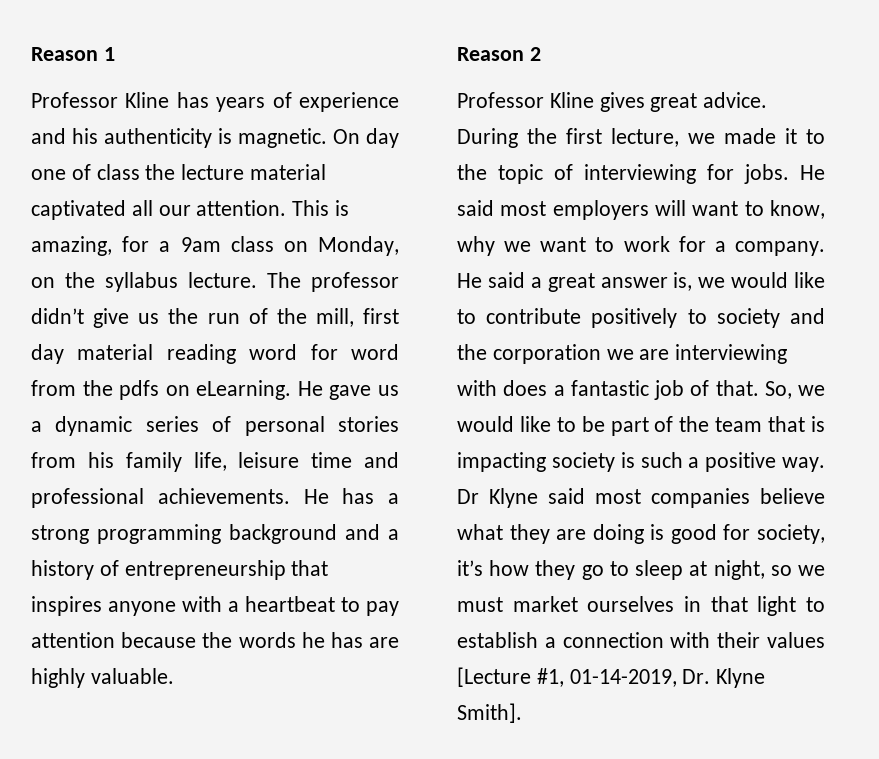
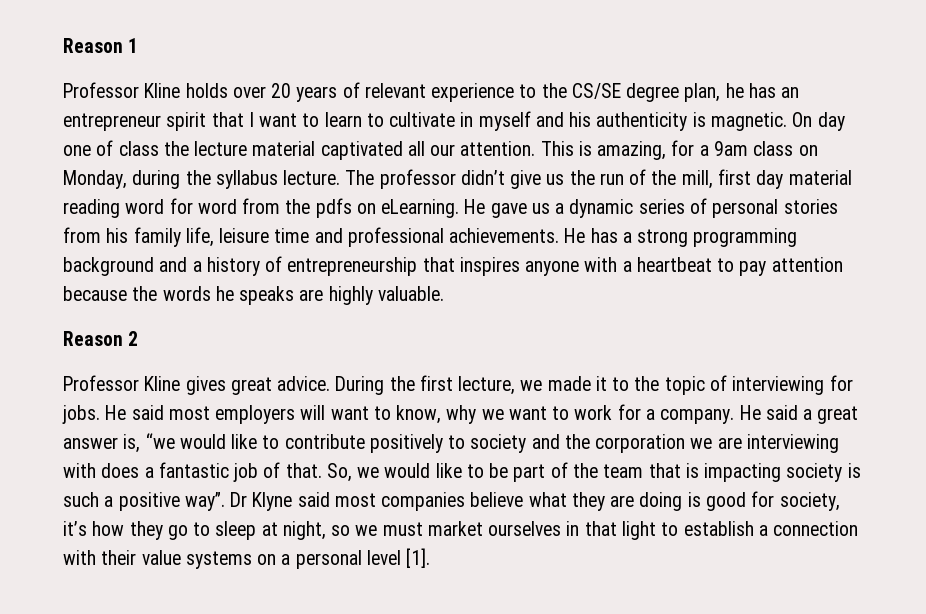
[176,92,399,112] has years of experience -> [185,82,800,102] [63,111,531,131] holds over 20 years of relevant experience to the CS/SE degree plan, he has an entrepreneur spirit that I want to learn to cultivate in myself
[31,277,55,288] on -> [132,170,181,189] during
[330,632,363,648] has -> [239,286,295,305] speaks
[698,277,726,288] we -> [145,433,175,449] “we
[781,457,825,472] way. -> [184,492,225,511] way”.
[767,632,825,648] [457,667,766,688] [457,703,522,723] values [Lecture #1, 01-14-2019, Dr. Klyne Smith]. -> [141,548,431,569] value systems on a personal level [1].

